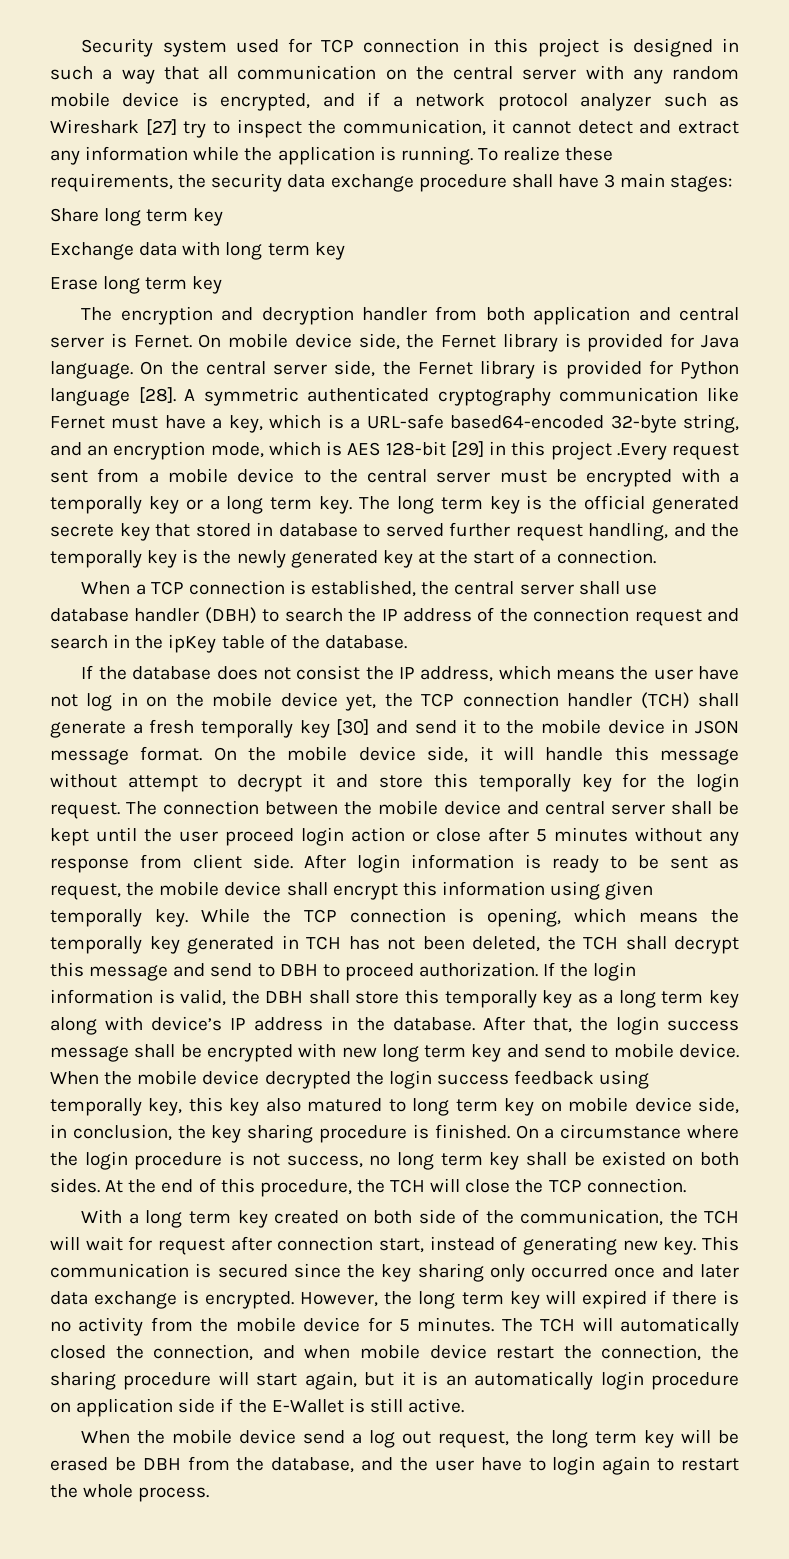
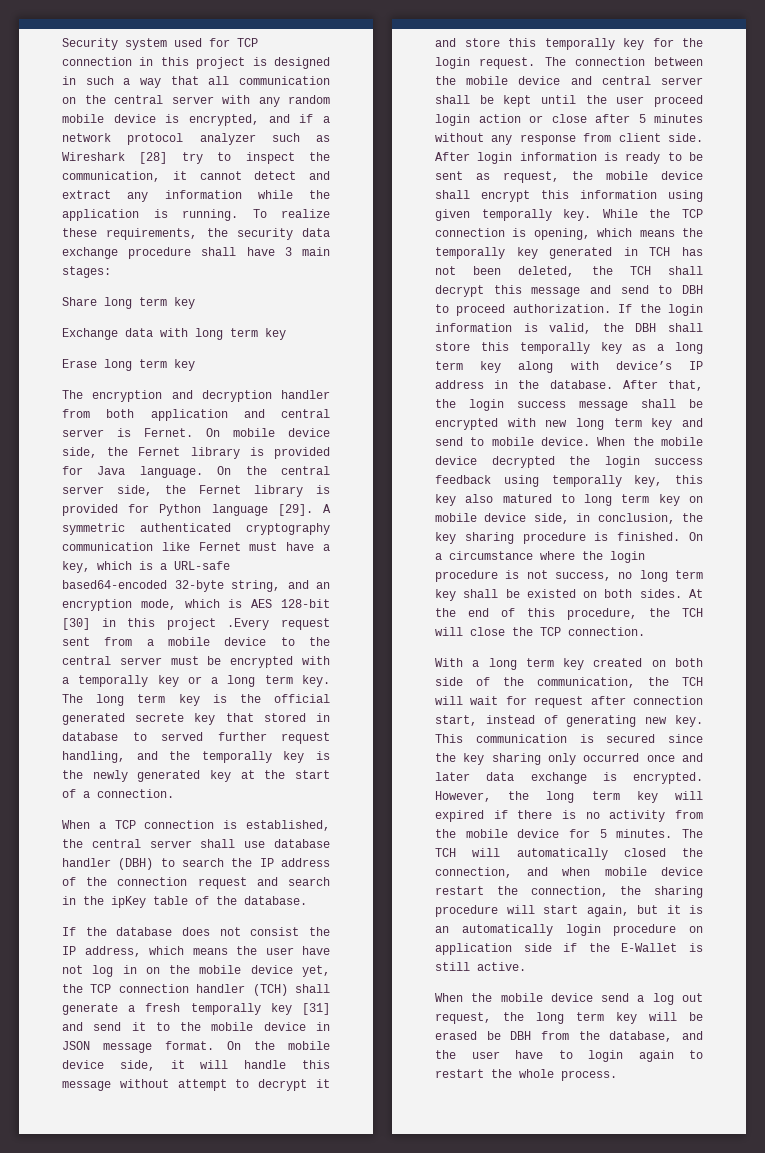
[145,119,177,135] [27] -> [139,152,168,164] [28]
[138,387,176,403] [28]. -> [277,504,313,516] [29].
[450,441,484,457] [29] -> [62,618,90,630] [30]
[336,719,370,735] [30] -> [302,1003,330,1015] [31]

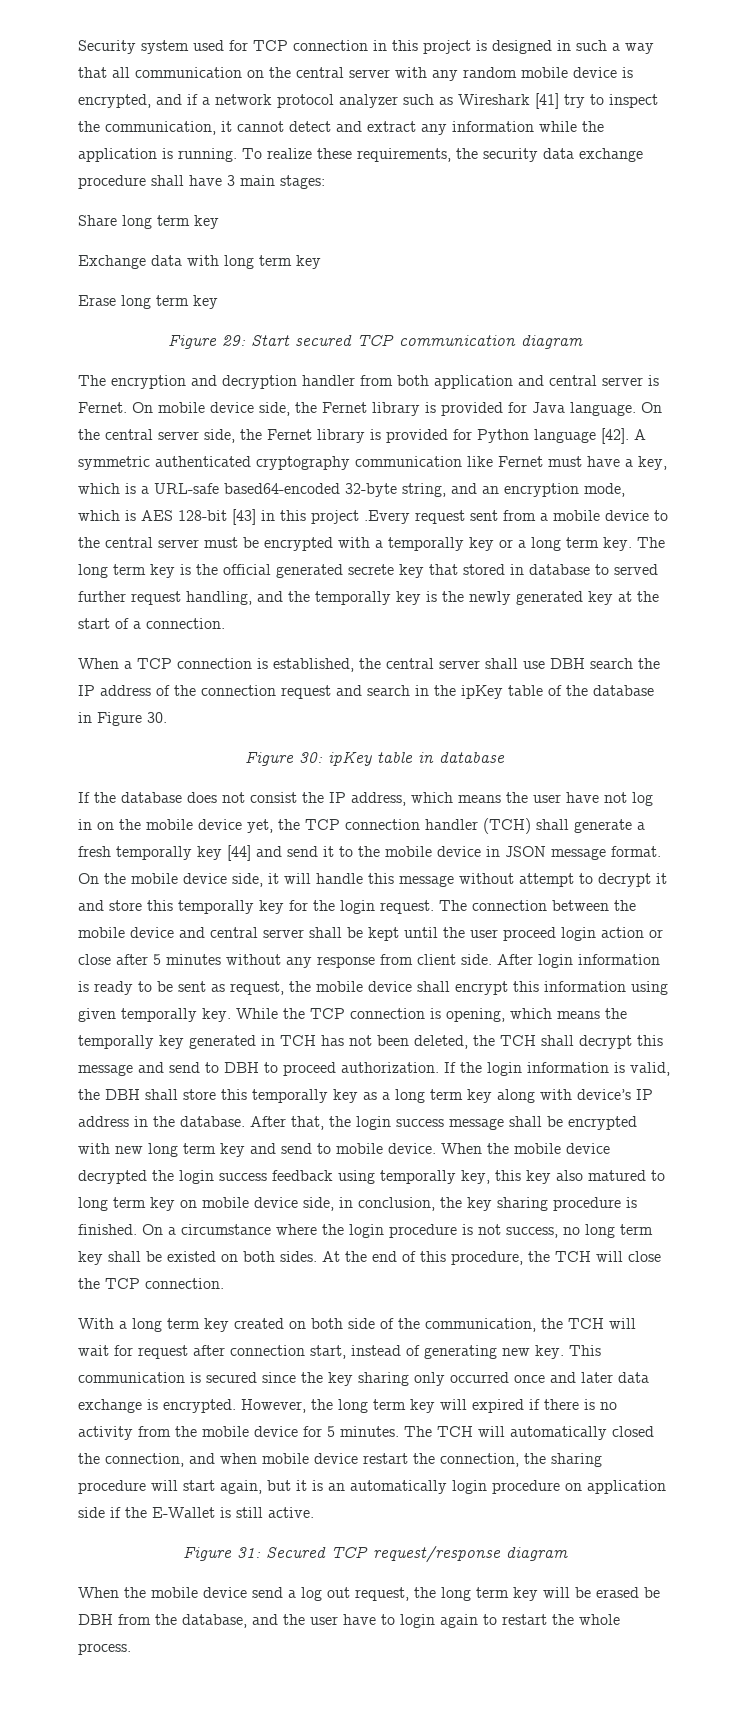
[139,152,168,164] [28] -> [535,93,559,109] [41]
(195, 365) none -> [167,334,583,349] // Figure 29: Start secured TCP communication diagram
[277,504,313,516] [29]. -> [601,428,629,444] [42].
[62,618,90,630] [30] -> [232,509,256,525] [43]
[274,839,330,848] [62,858,175,870] database handler (DBH) to -> [550,658,585,669] DBH
[244,896,307,905] database. -> [593,685,654,696] [78,712,167,726] [245,751,505,766] database in Figure 30. // Figure 30: ipKey table in database
[302,1003,330,1015] [31] -> [227,845,251,861] [44]
(526, 966) none -> [182,1546,568,1563] // Figure 31: Secured TCP request/response diagram

